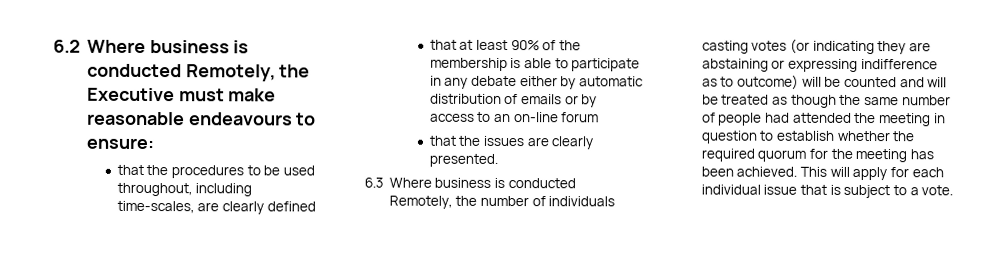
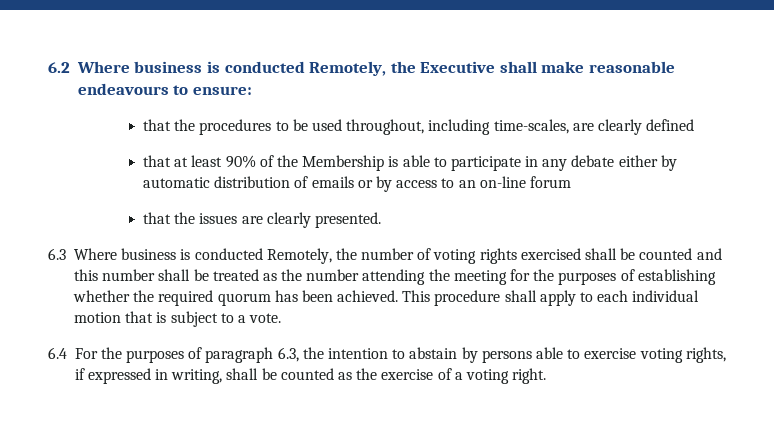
[178,88,225,102] must -> [499,61,537,73] shall
[429,57,508,72] membership -> [302,155,385,171] Membership
[548,196,616,207] [701,38,931,55] [701,58,938,72] [701,74,948,90] [701,94,951,108] [701,112,946,127] [700,130,835,144] individuals casting votes (or indicating they are abstaining or expressing indifference as to outcome) will be counted and will be treated as though the same number of people had attended the meeting in question to establish -> [433,248,722,264] [73,269,716,285] voting rights exercised shall be counted and this number shall be treated as the number attending the meeting for the purposes of establishing
[809,148,908,163] for the meeting -> (271, 299) none
[829,166,909,181] will apply for -> [434,290,594,306] procedure shall apply to
[763,184,798,195] issue -> [73,312,121,323] motion
(954, 190) none -> [48,347,726,363] [74,368,547,384] // 6.4 For the purposes of paragraph 6.3, the intention to abstain by persons able to exercise voting rights, if expressed in writing, shall be counted as the exercise of a voting right.

